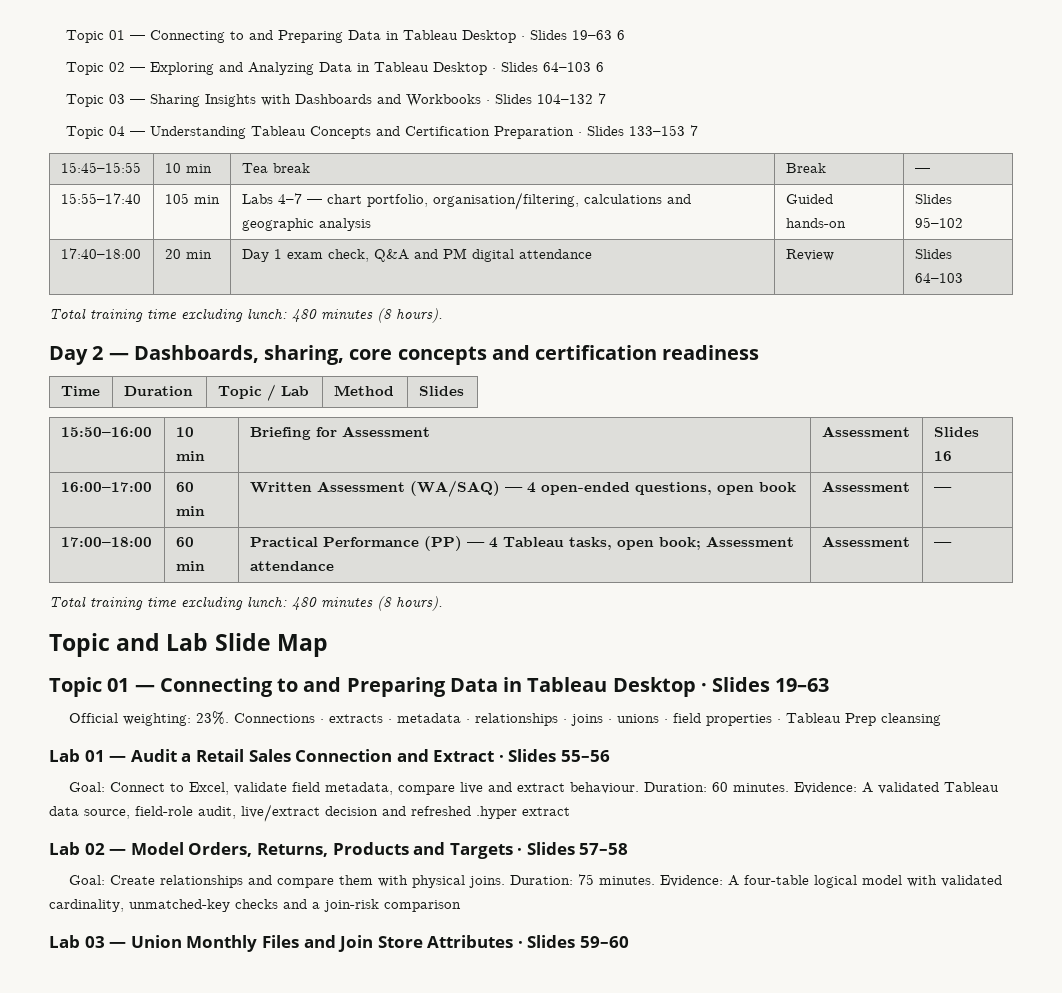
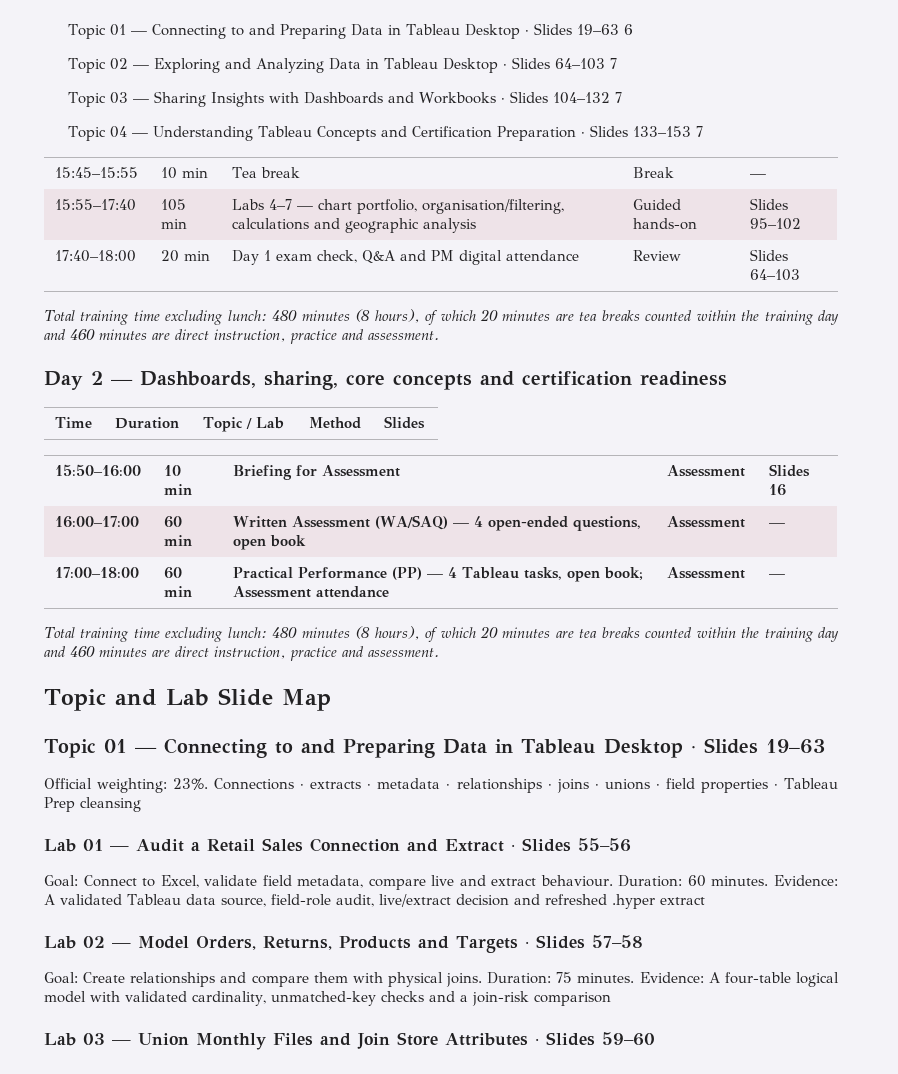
[596,62,605,72] 6 -> [610,58,618,69] 7
[396,308,443,323] hours). -> [374,309,839,325] [44,329,439,344] hours), of which 20 minutes are tea breaks counted within the training day and 460 minutes are direct instruction, practice and assessment.
[396,596,443,611] hours). -> [374,626,839,642] [44,646,439,661] hours), of which 20 minutes are tea breaks counted within the training day and 460 minutes are direct instruction, practice and assessment.

